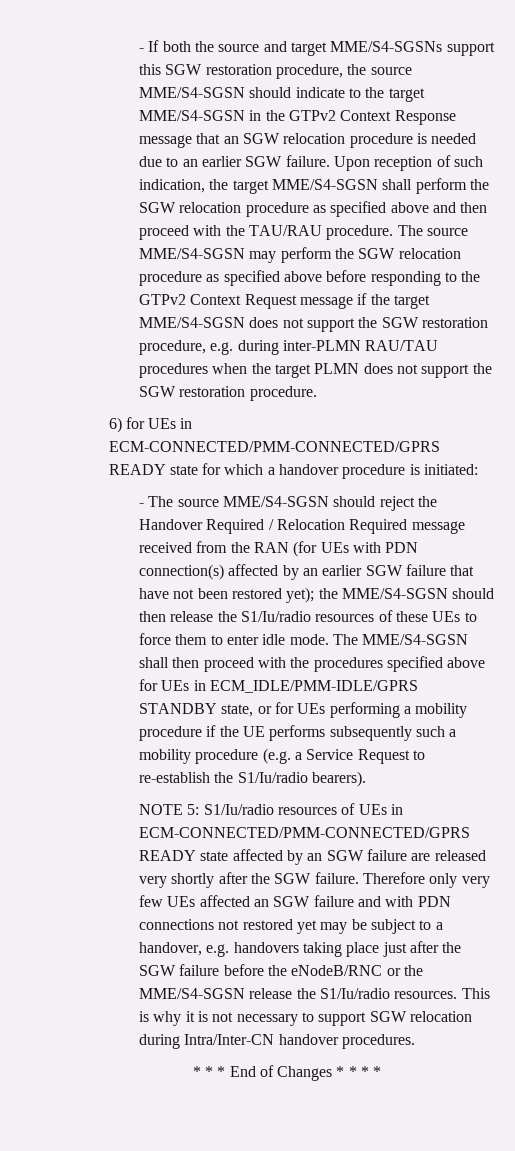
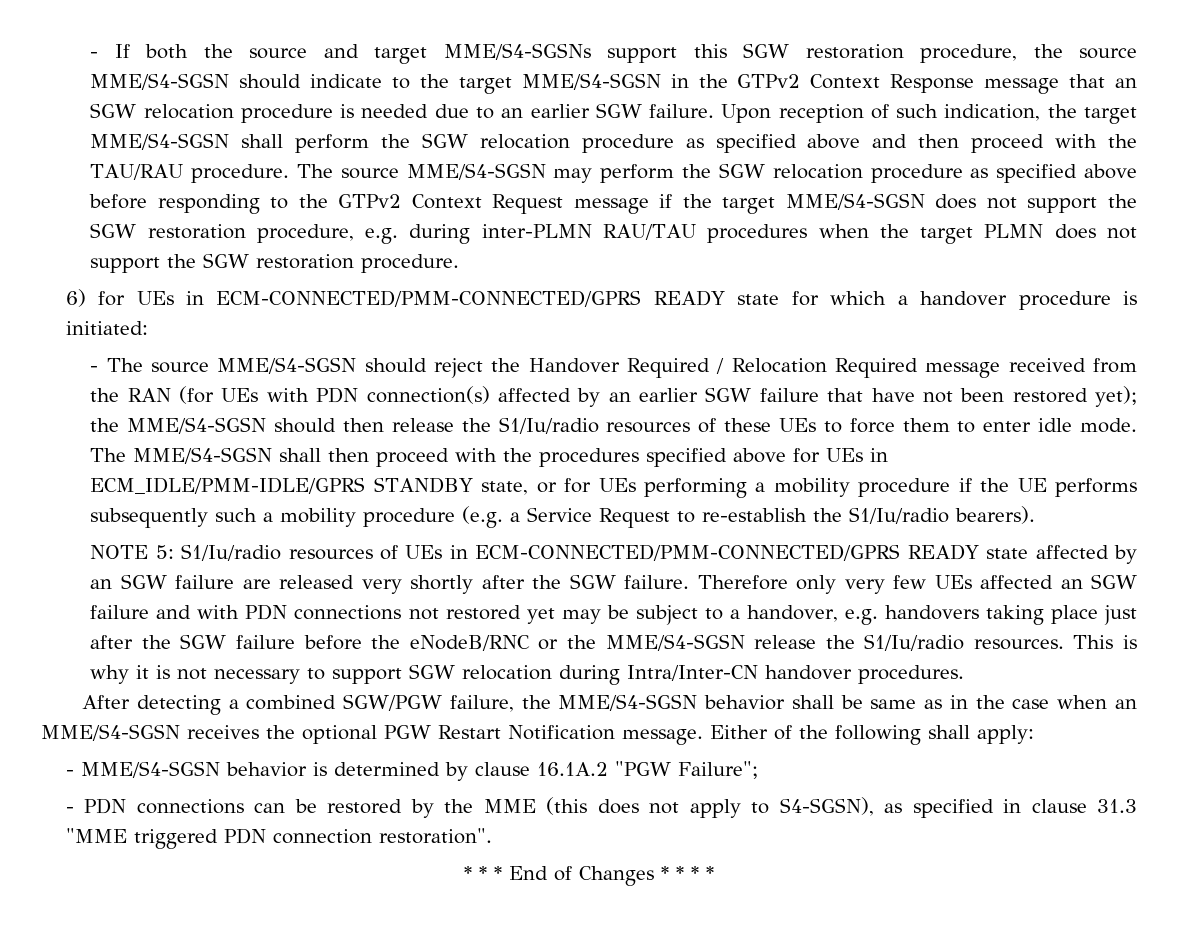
(415, 1041) none -> [82,694,1137,715] [41,724,1034,745] [65,761,758,781] [65,797,1137,818] [65,828,492,849] // After detecting a combined SGW/PGW failure, the MME/S4-SGSN behavior shall be same as in the case when an MME/S4-SGSN receives the optional PGW Restart Notification message. Either of the following shall apply: // - MME/S4-SGSN behavior is determined by clause 16.1A.2 "PGW Failure"; // - PDN connections can be restored by the MME (this does not apply to S4-SGSN), as specified in clause 31.3 "MME triggered PDN connection restoration".

